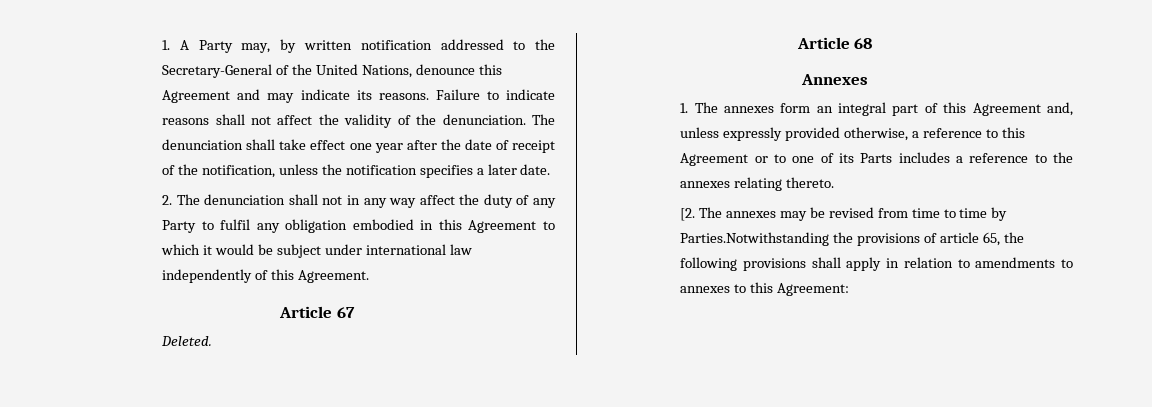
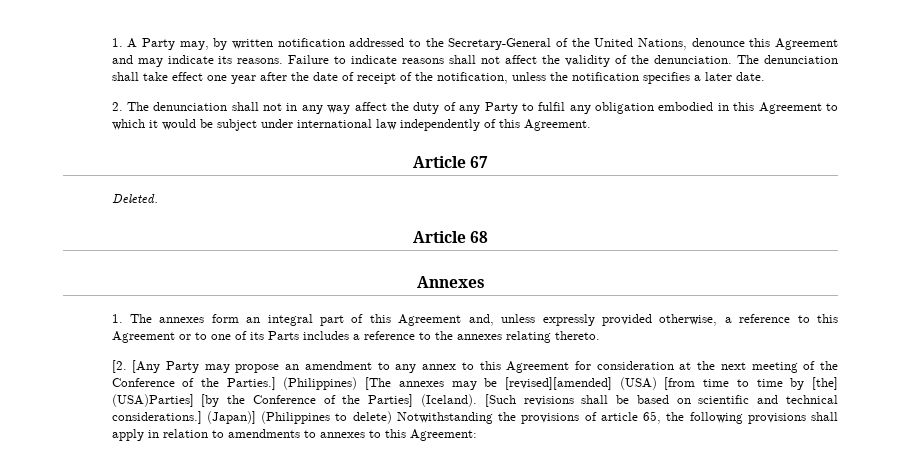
[699,207,1008,221] [680,232,830,246] The annexes may be revised from time to time by Parties.Notwithstanding -> [132,360,839,373] [111,377,839,390] [111,394,838,407] [111,411,493,424] [Any Party may propose an amendment to any annex to this Agreement for consideration at the next meeting of the Conference of the Parties.] (Philippines) [The annexes may be [revised][amended] (USA) [from time to time by [the] (USA)Parties] [by the Conference of the Parties] (Iceland). [Such revisions shall be based on scientific and technical considerations.] (Japan)] (Philippines to delete) Notwithstanding

